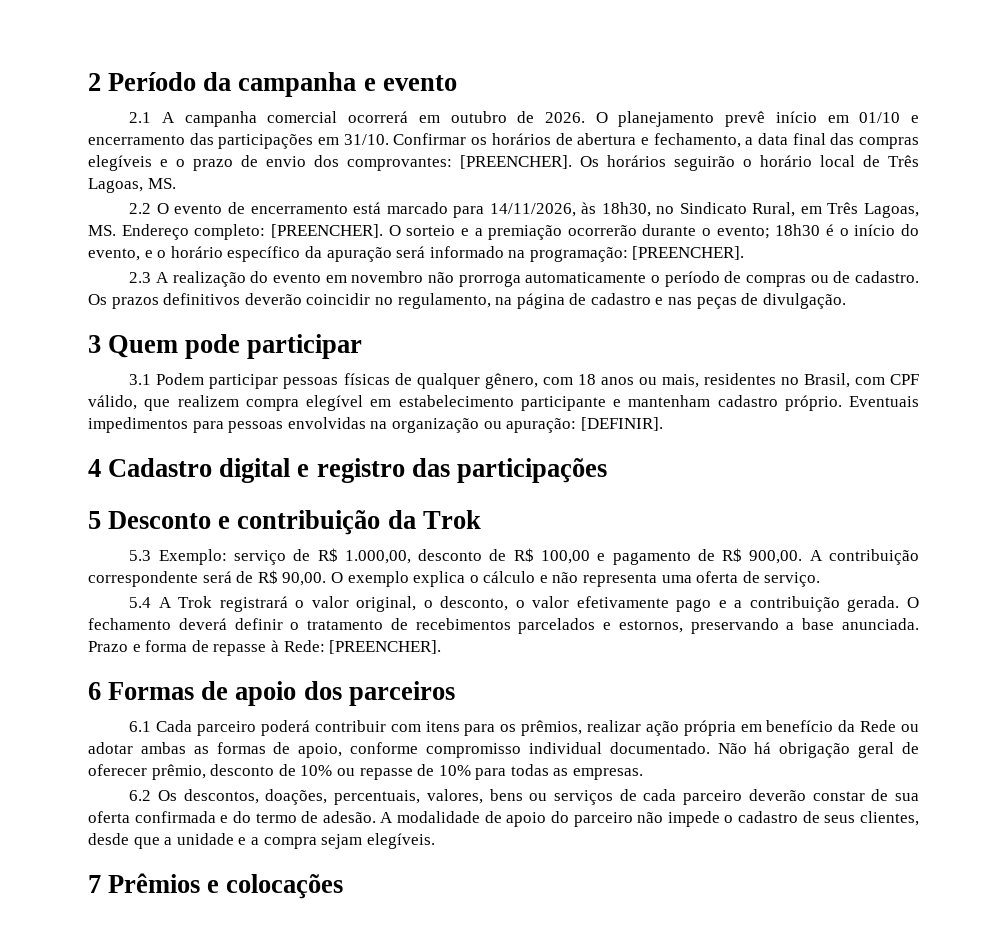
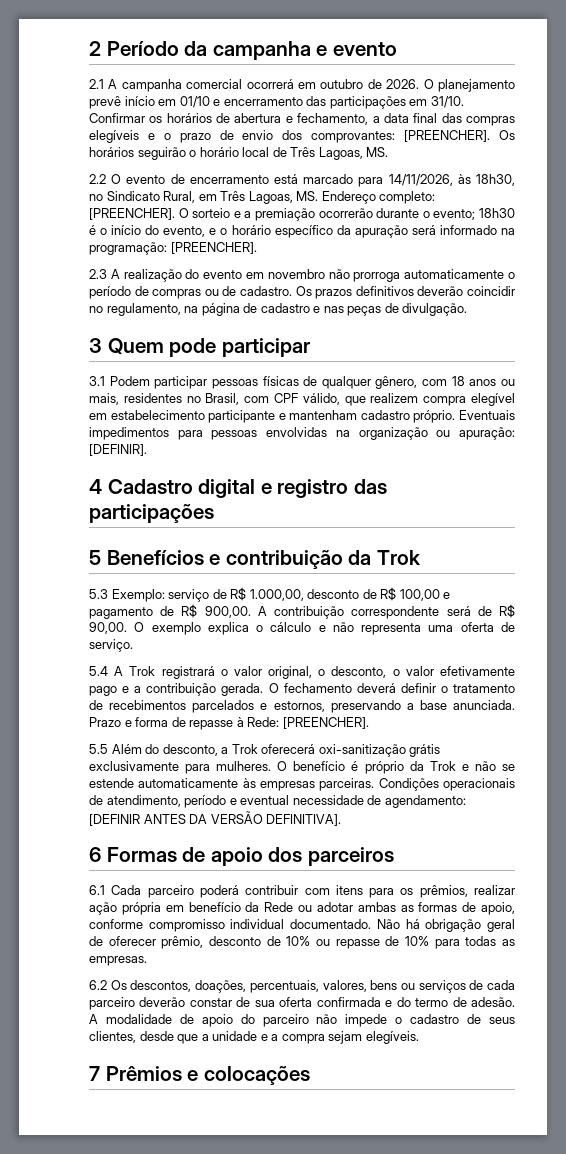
[108,511,212,529] Desconto -> [106,550,204,565] Benefícios
(442, 647) none -> [89,744,441,757] [89,761,515,774] [89,778,515,791] [89,795,466,808] [89,811,342,826] // 5.5 Além do desconto, a Trok oferecerá oxi-sanitização grátis exclusivamente para mulheres. O benefício é próprio da Trok e não se estende automaticamente às empresas parceiras. Condições operacionais de atendimento, período e eventual necessidade de agendamento: [DEFINIR ANTES DA VERSÃO DEFINITIVA].

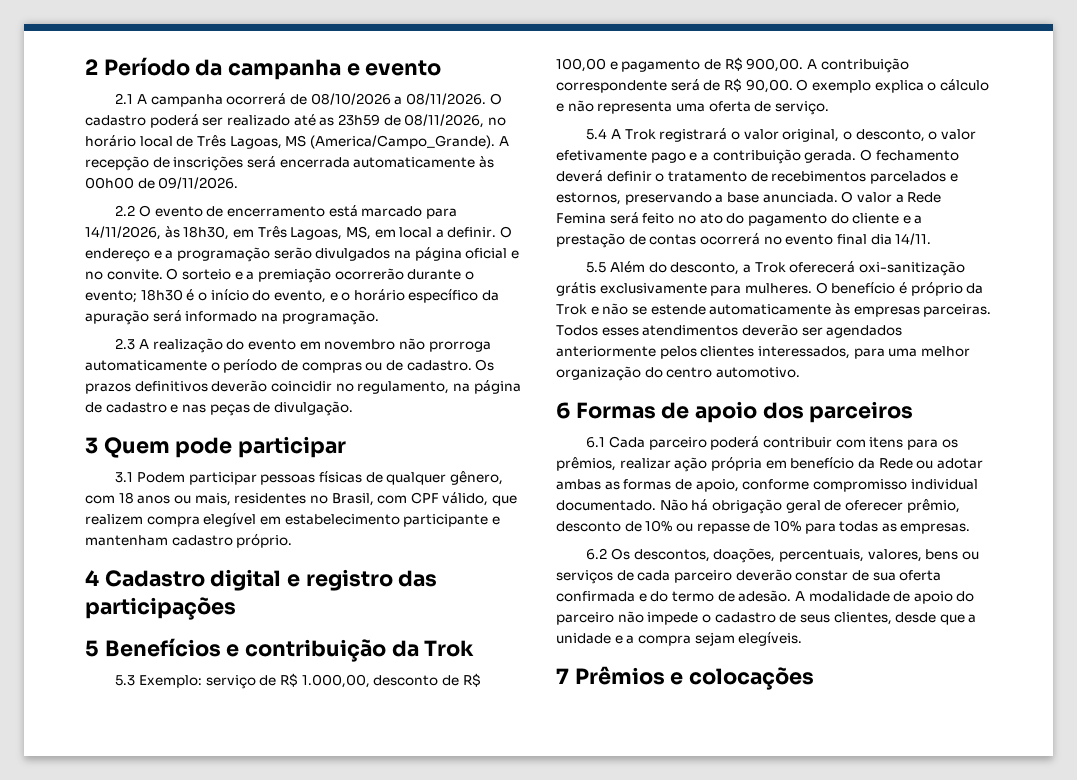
[186,79,515,92] [89,96,464,109] [89,113,515,126] [89,130,515,143] [89,147,197,160] comercial ocorrerá em outubro de 2026. O planejamento prevê início em 01/10 e encerramento das participações em 31/10. Confirmar os horários de abertura e fechamento, a data final das compras elegíveis e o prazo de envio dos comprovantes: [PREENCHER]. Os horários seguirão o -> [226,93,502,105] [85,114,506,128] ocorrerá de 08/10/2026 a 08/11/2026. O cadastro poderá ser realizado até as 23h59 de 08/11/2026, no
[366,147,389,157] MS. -> [285,135,509,149] [85,156,494,171] [85,177,239,189] MS (America/Campo_Grande). A recepção de inscrições será encerrada automaticamente às 00h00 de 09/11/2026.
[89,191,436,204] [89,208,175,220] no Sindicato Rural, em Três Lagoas, MS. Endereço completo: [PREENCHER]. -> [232,226,513,240] [85,247,519,262] [85,269,163,280] em Três Lagoas, MS, em local a definir. O endereço e a programação serão divulgados na página oficial e no convite.
[89,242,257,255] programação: [PREENCHER]. -> [281,310,379,325] programação.
[459,410,515,420] [89,427,515,440] [89,444,147,456] Eventuais impedimentos para pessoas envolvidas na organização ou apuração: [DEFINIR]. -> (293, 541) none
[89,717,369,730] Prazo e forma de repasse à Rede: [PREENCHER]. -> [841,191,942,203] [556,212,923,226] [556,233,932,248] O valor a Rede Femina será feito no ato do pagamento do cliente e a prestação de contas ocorrerá no evento final dia 14/11.
[378,778,515,791] [89,795,466,808] [89,811,342,826] Condições operacionais de atendimento, período e eventual necessidade de agendamento: [DEFINIR ANTES DA VERSÃO DEFINITIVA]. -> [556,324,903,338] [556,346,970,359] [556,366,800,381] Todos esses atendimentos deverão ser agendados anteriormente pelos clientes interessados, para uma melhor organização do centro automotivo.

